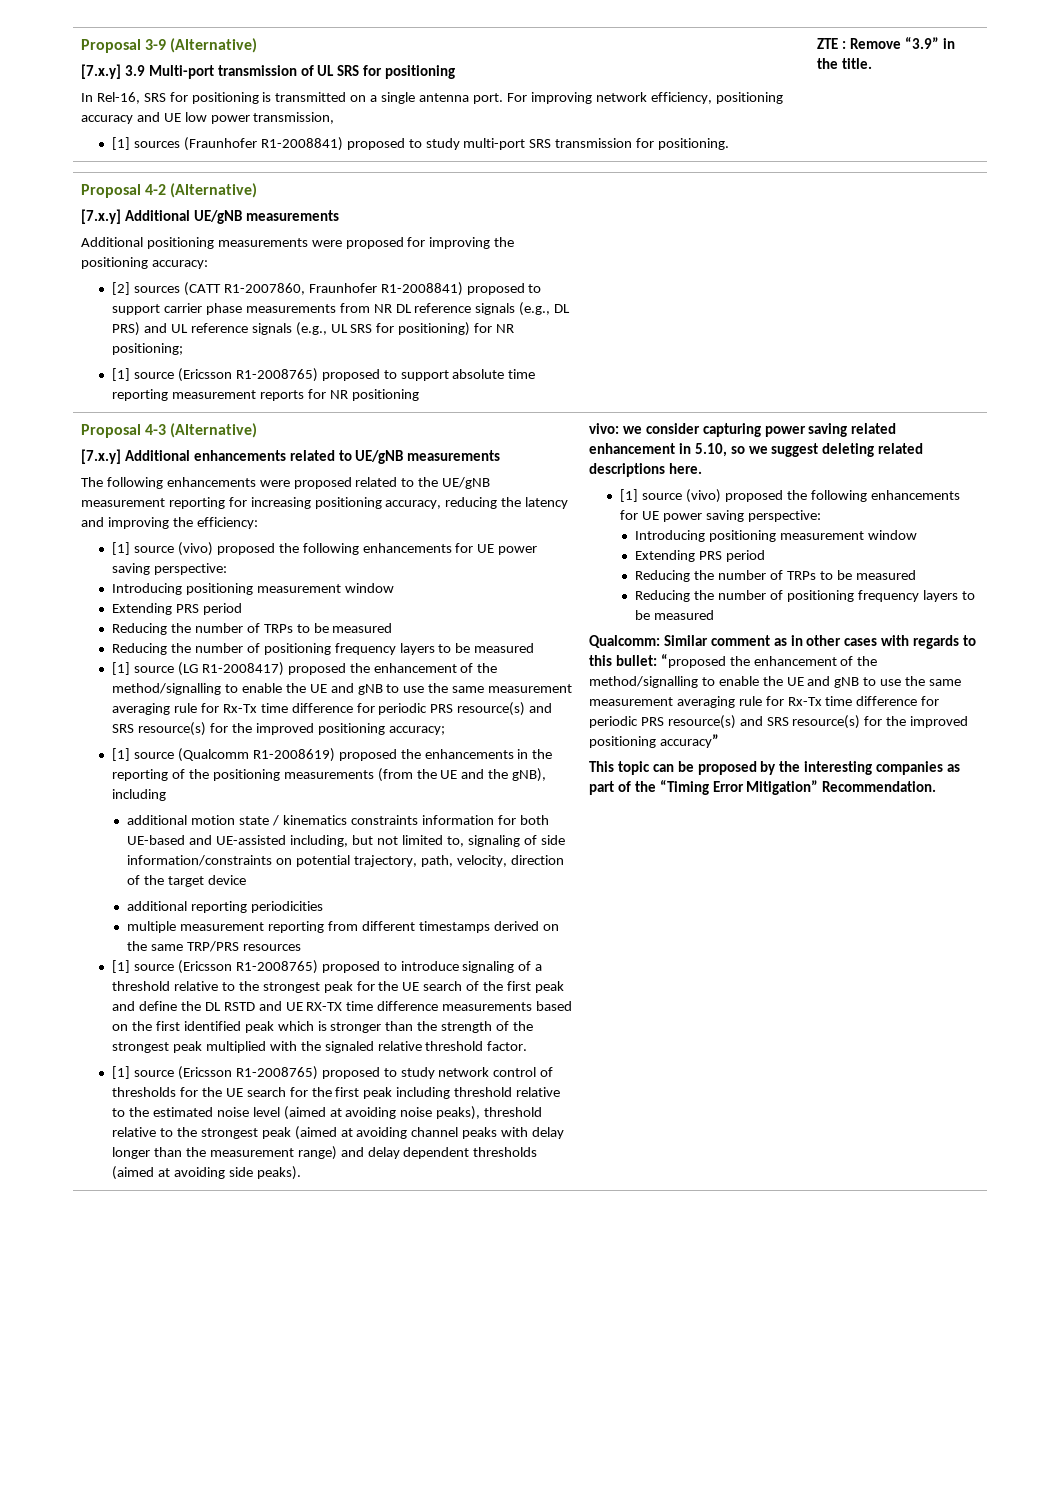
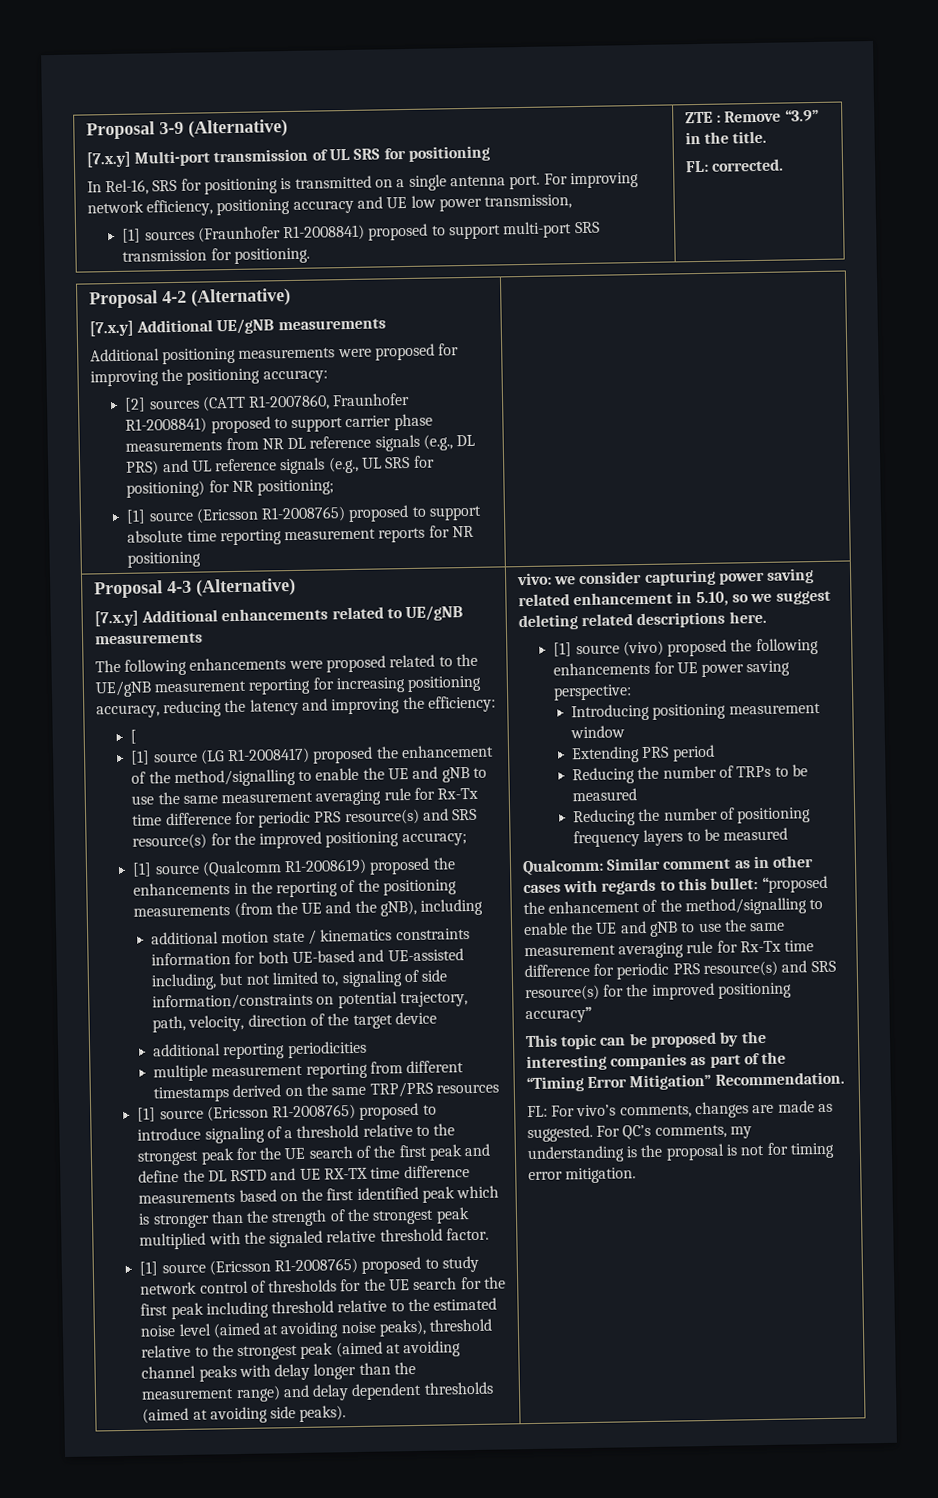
[124,65,145,76] 3.9 -> (131, 159) none
[425,138,460,150] study -> [449,224,502,240] support
(872, 63) none -> [684,158,785,173] // FL: corrected.
[112,542,538,556] [112,563,227,575] [112,583,394,595] [112,603,242,615] [112,623,393,635] [112,643,535,655] [1] source (vivo) proposed the following enhancements for UE power saving perspective: // Introducing positioning measurement window // Extending PRS period // Reducing the number of TRPs to be measured // Reducing the number of positioning frequency layers to be measured -> [130,729,138,744] [
(937, 786) none -> [526,1100,833,1119] [526,1124,753,1143] [526,1142,835,1164] [527,1167,637,1184] // FL: For vivo’s comments, changes are made as suggested. For QC’s comments, my understanding is the proposal is not for timing error mitigation.

